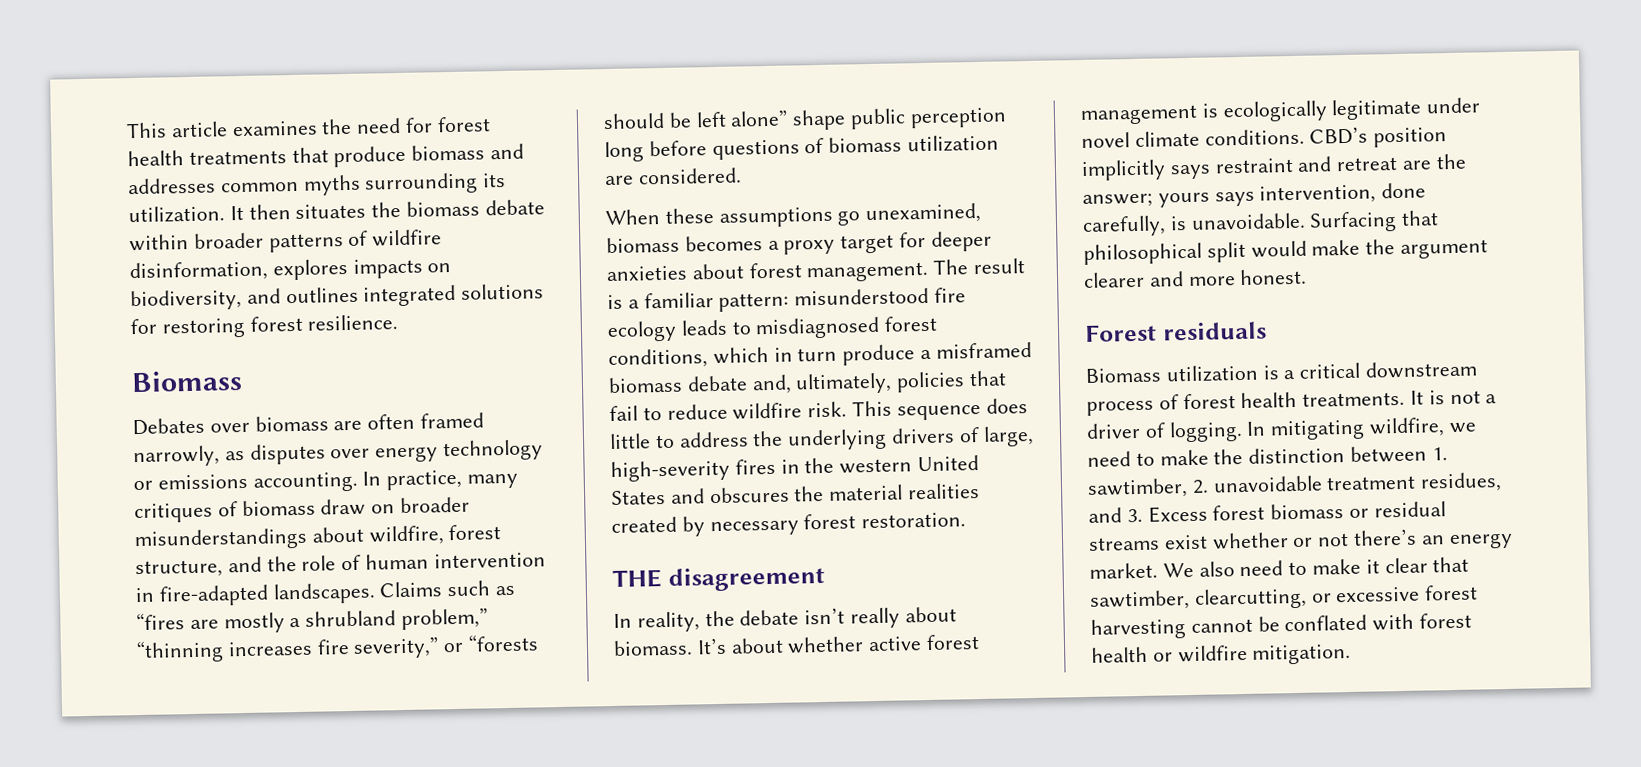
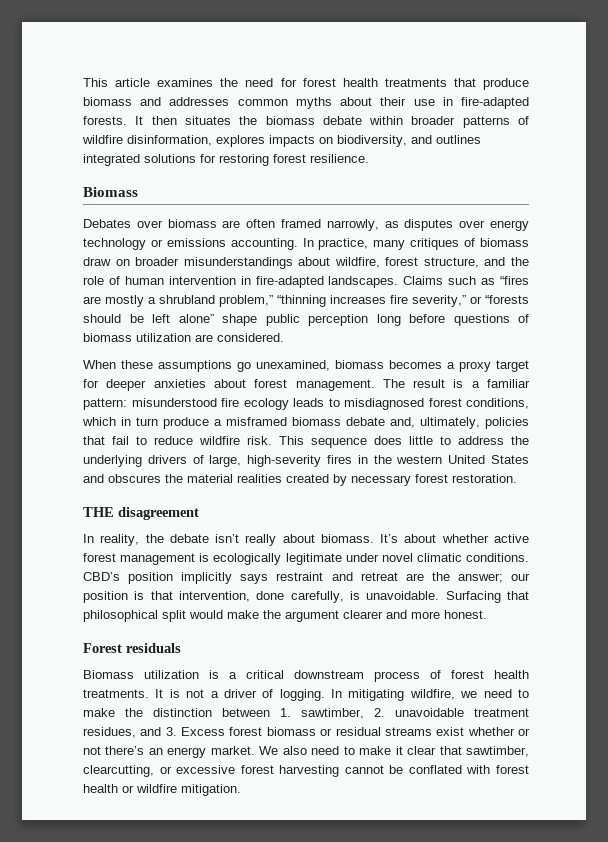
[364,172,507,195] [128,205,225,224] surrounding its utilization. -> [340,97,529,109] [83,116,127,125] about their use in fire-adapted forests.
[1134,130,1200,147] climate -> [416,553,462,562] climatic
[1157,191,1255,208] yours says -> [511,573,531,581] [83,591,173,603] our position is that

